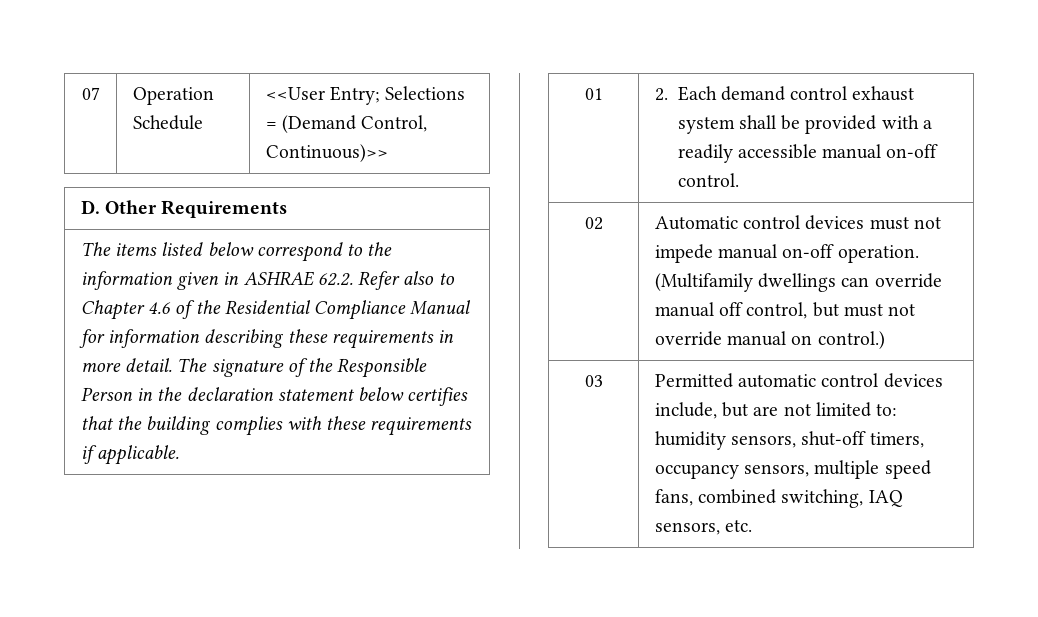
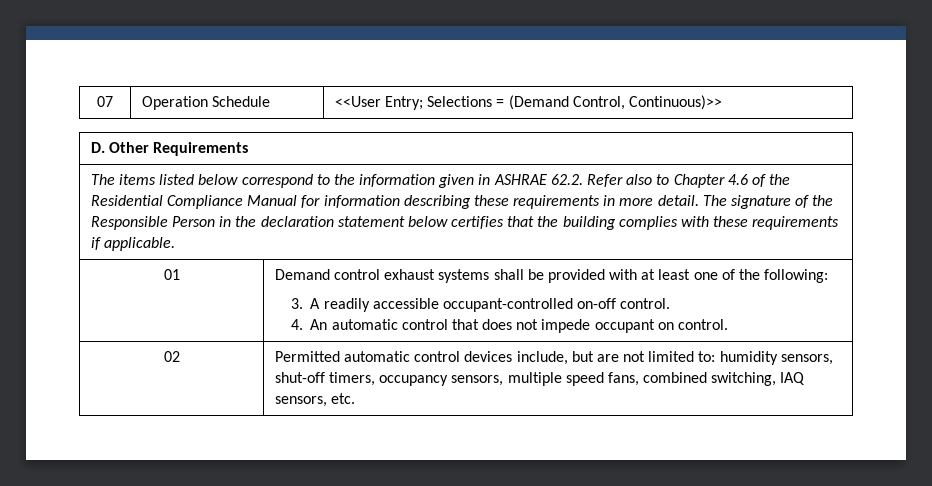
[654,86,785,101] 2. Each demand -> [274,269,330,280] Demand
[677,117,735,134] system -> [438,269,490,283] systems
[922,120,932,129] a -> [641,269,829,283] [290,298,321,309] at least one of the following: // 3. A
[822,144,882,159] manual -> [442,298,573,312] occupant-controlled
[584,217,603,230] [654,215,941,230] [654,244,919,263] [654,273,942,292] [654,302,916,319] [654,331,885,349] [584,375,603,387] // 02 | Automatic control devices must not impede manual on-off operation. (Multifamily dwellings can override manual off control, but must not override manual on control.) // 03 -> [290,319,728,333] [163,351,180,362] // 4. An automatic control that does not impede occupant on control. // 02

